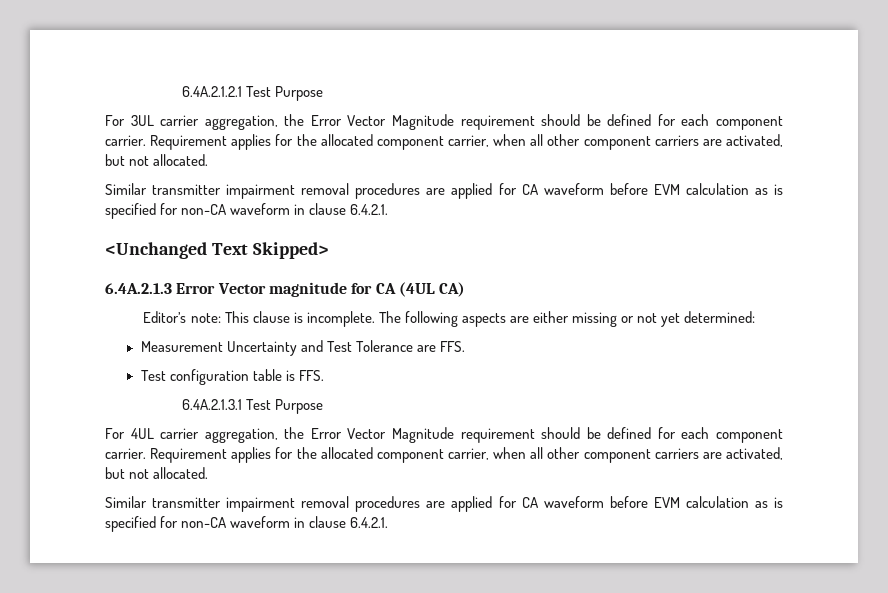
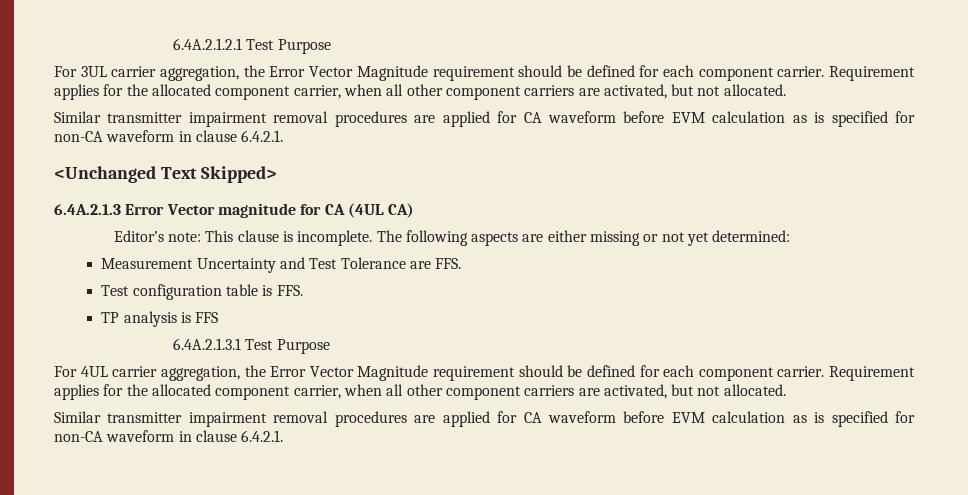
(324, 375) none -> [101,311,219,327] // TP analysis is FFS

